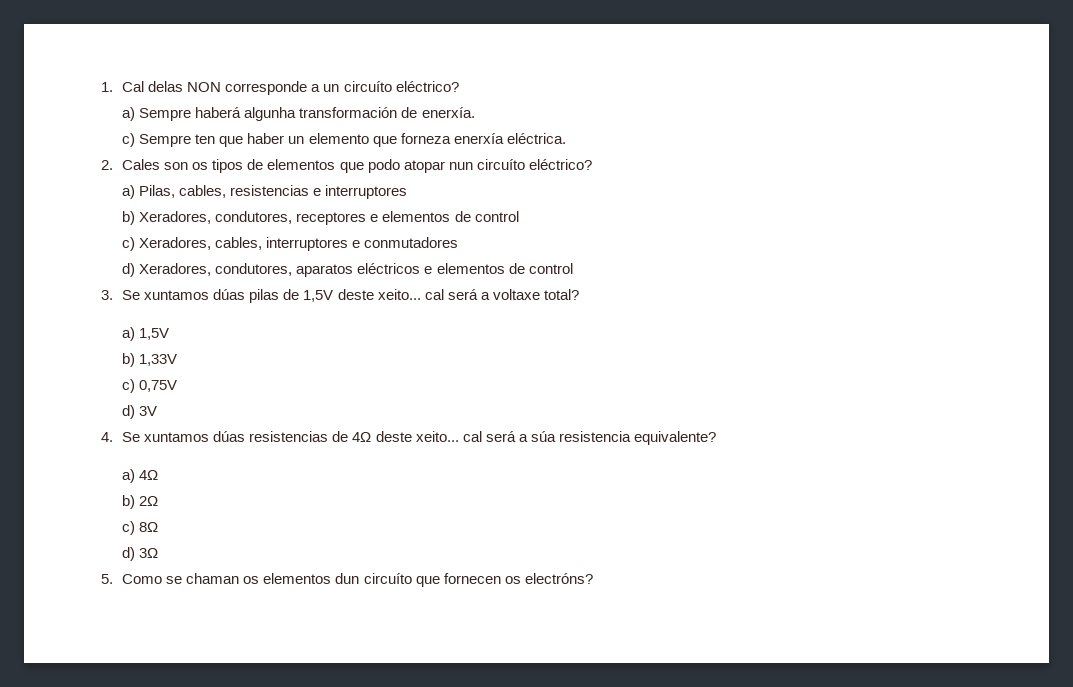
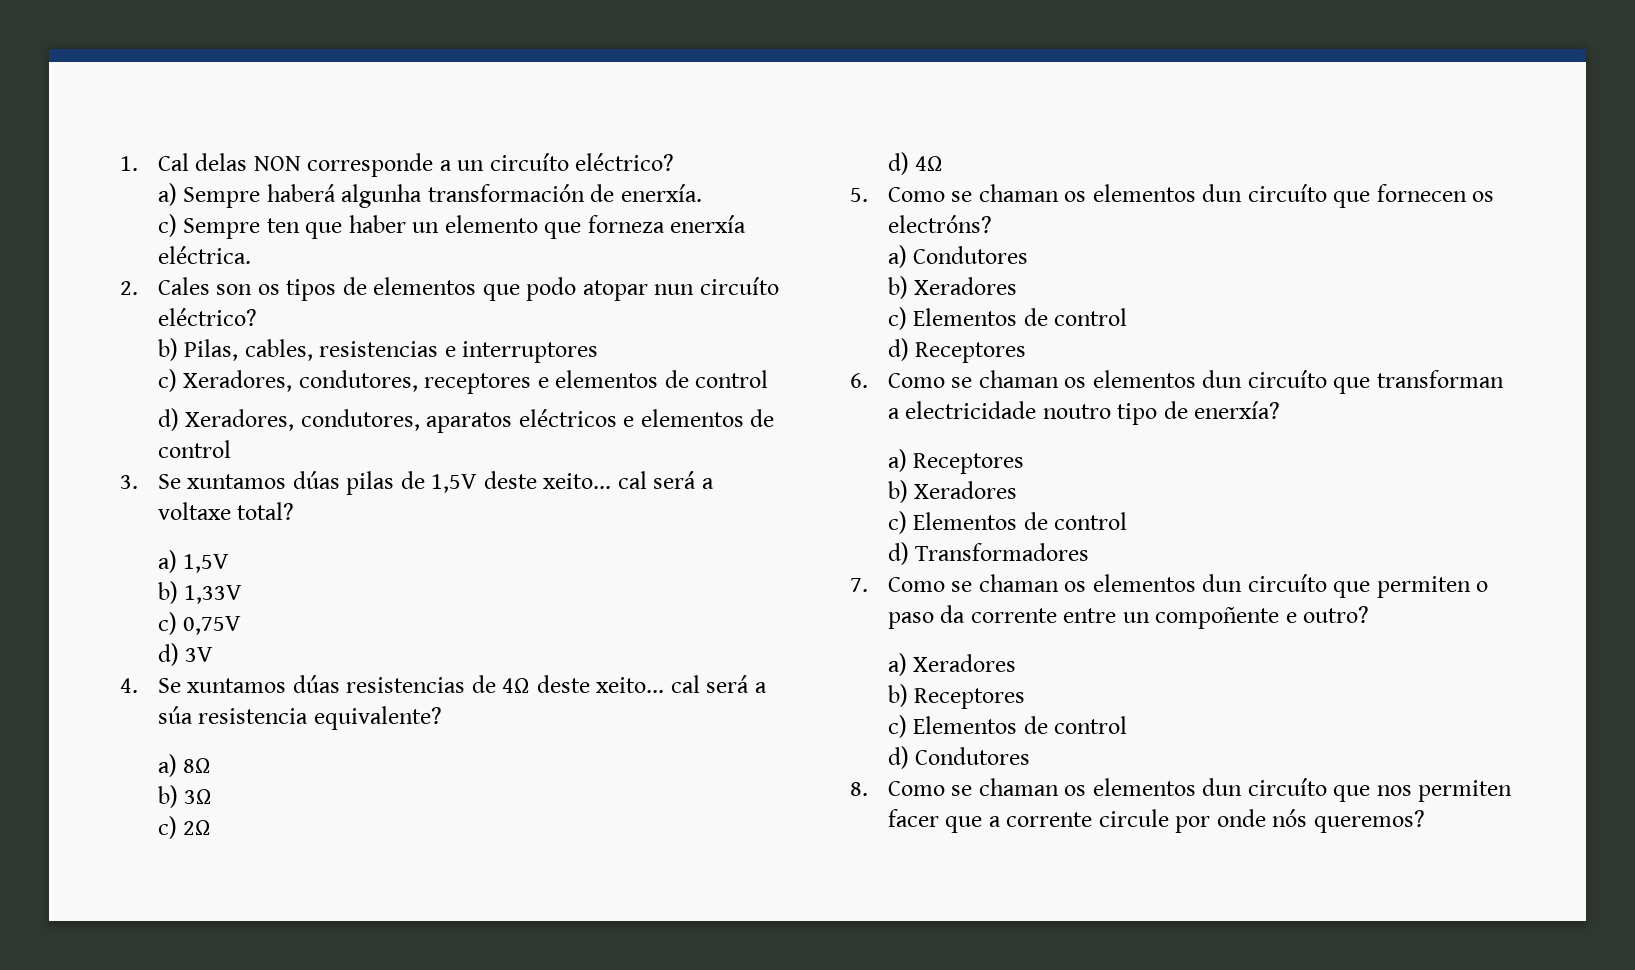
[122,185,136,199] a) -> [157,338,178,361] b)
[122,211,136,225] b) -> [157,369,177,392] c)
[122,237,459,251] // c) Xeradores, cables, interruptores e conmutadores -> (769, 379) none
[139,470,159,480] [122,495,136,509] 4Ω // b) -> [183,758,212,773] [157,785,213,808] [157,816,177,839] 8Ω // b) 3Ω // c)
[122,521,159,535] [122,547,159,561] // c) 8Ω // d) 3Ω -> [887,152,944,175] // d) 4Ω
(593, 578) none -> [887,245,1029,268] [887,276,1018,299] [887,307,1128,330] [887,338,1027,363] [850,370,1504,394] [887,401,1281,425] [887,449,1025,474] [887,480,1018,503] [887,511,1128,534] [887,542,1090,565] [850,574,1489,598] [887,605,1370,629] [887,653,1017,676] [887,684,1026,709] [887,715,1128,738] [887,746,1031,769] [850,778,1513,802] [887,809,1425,833] // a) Condutores // b) Xeradores // c) Elementos de control // d) Receptores // 6. Como se chaman os elementos dun circuíto que transforman a electricidade noutro tipo de enerxía? // a) Receptores // b) Xeradores // c) Elementos de control // d) Transformadores // 7. Como se chaman os elementos dun circuíto que permiten o paso da corrente entre un compoñente e outro? // a) Xeradores // b) Receptores // c) Elementos de control // d) Condutores // 8. Como se chaman os elementos dun circuíto que nos permiten facer que a corrente circule por onde nós queremos?

